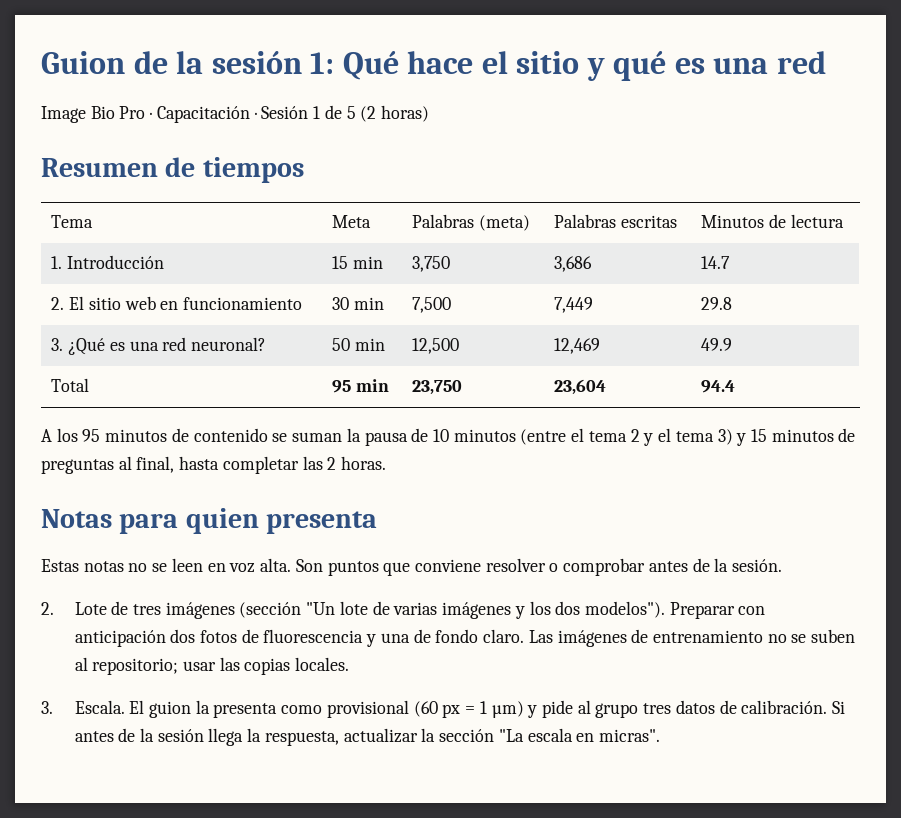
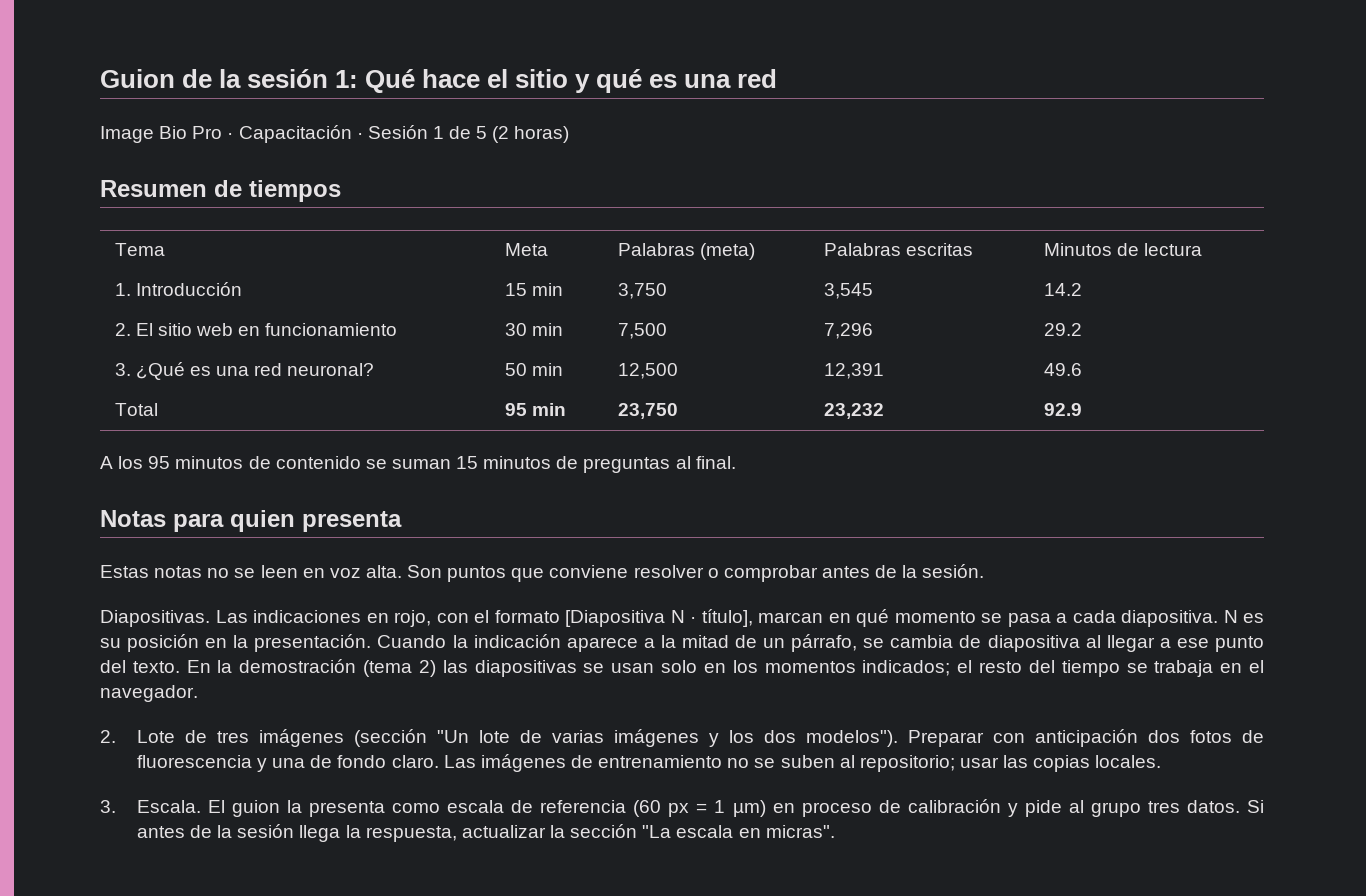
[554,256,593,272] [701,256,731,269] 3,686 | 14.7 -> [823,283,873,299] [1043,283,1082,296] 3,545 | 14.2
[554,297,594,313] [701,297,733,310] 7,449 | 29.8 -> [823,323,873,339] [1043,323,1082,336] 7,296 | 29.2
[554,338,601,354] [701,338,733,351] 12,469 | 49.9 -> [823,363,884,379] [1043,363,1082,376] 12,391 | 49.6
[554,379,607,395] [701,380,736,393] 23,604 | 94.4 -> [823,403,884,419] [1043,403,1082,416] 23,232 | 92.9
[346,428,747,446] la pausa de 10 minutos (entre el tema 2 y el tema 3) y -> (451, 464) none
[136,456,387,474] final, hasta completar las 2 horas. -> [695,456,736,469] final.
(783, 565) none -> [100,609,1264,627] [100,634,1265,652] [100,659,1265,677] [100,685,198,702] // Diapositivas. Las indicaciones en rojo, con el formato [Diapositiva N · título], marcan en qué momento se pasa a cada diapositiva. N es su posición en la presentación. Cuando la indicación aparece a la mitad de un párrafo, se cambia de diapositiva al llegar a ese punto del texto. En la demostración (tema 2) las diapositivas se usan solo en los momentos indicados; el resto del tiempo se trabaja en el navegador.
[326,700,409,718] provisional -> [447,800,627,813] escala de referencia
(524, 709) none -> [772,799,1001,817] en proceso de calibración
[675,700,828,714] datos de calibración. -> [1186,800,1240,813] datos.

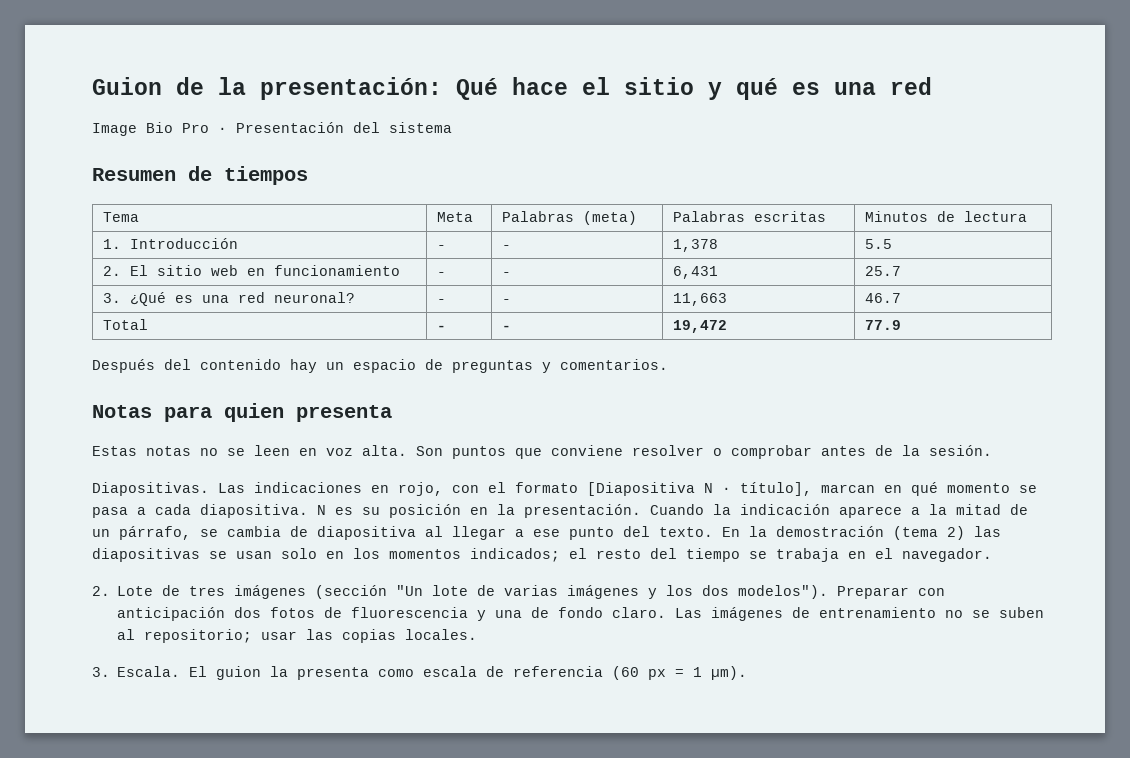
[247,69,359,88] sesión 1: -> [260,77,442,100] presentación:
[238,125,570,143] Capacitación · Sesión 1 de 5 (2 horas) -> [236,122,452,133] Presentación del sistema
[504,283,563,296] [617,283,667,299] [823,283,873,299] [1043,283,1082,296] 15 min | 3,750 | 3,545 | 14.2 -> [436,245,446,249] [501,245,511,249] [672,239,718,252] [864,239,892,249] - | - | 1,378 | 5.5
[504,323,563,336] [617,323,667,339] [823,323,873,339] [1043,323,1082,336] 30 min | 7,500 | 7,296 | 29.2 -> [436,272,446,276] [501,272,511,276] [672,266,718,279] [864,266,901,276] - | - | 6,431 | 25.7
[504,363,563,376] [617,363,678,379] [823,363,884,379] [1043,363,1082,376] [114,403,158,416] [504,403,566,416] [617,403,678,419] [823,403,884,419] [1043,403,1082,416] [100,456,736,473] 50 min | 12,500 | 12,391 | 49.6 // Total | 95 min | 23,750 | 23,232 | 92.9 // A los 95 minutos de contenido se suman 15 minutos de preguntas al final. -> [436,299,446,303] [501,299,511,303] [672,293,727,306] [864,293,901,303] [102,319,148,330] [436,325,446,330] [501,325,511,330] [672,320,727,333] [864,320,901,330] [92,359,668,373] - | - | 11,663 | 46.7 // Total | - | - | 19,472 | 77.9 // Después del contenido hay un espacio de preguntas y comentarios.
[732,799,1264,817] [136,824,835,842] µm) en proceso de calibración y pide al grupo tres datos. Si antes de la sesión llega la respuesta, actualizar la sección "La escala en micras". -> [711,666,748,680] µm).

